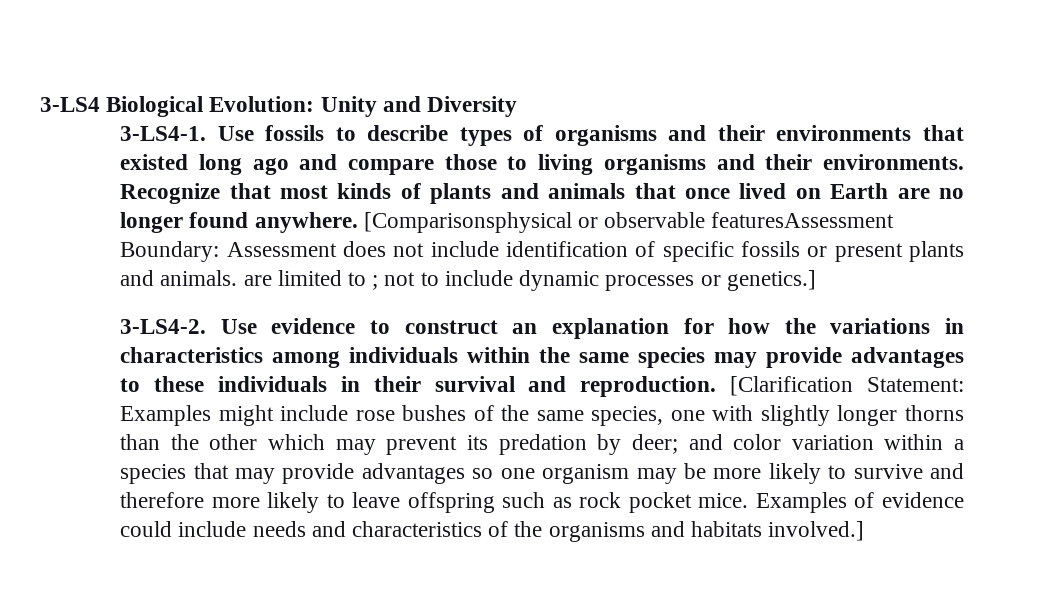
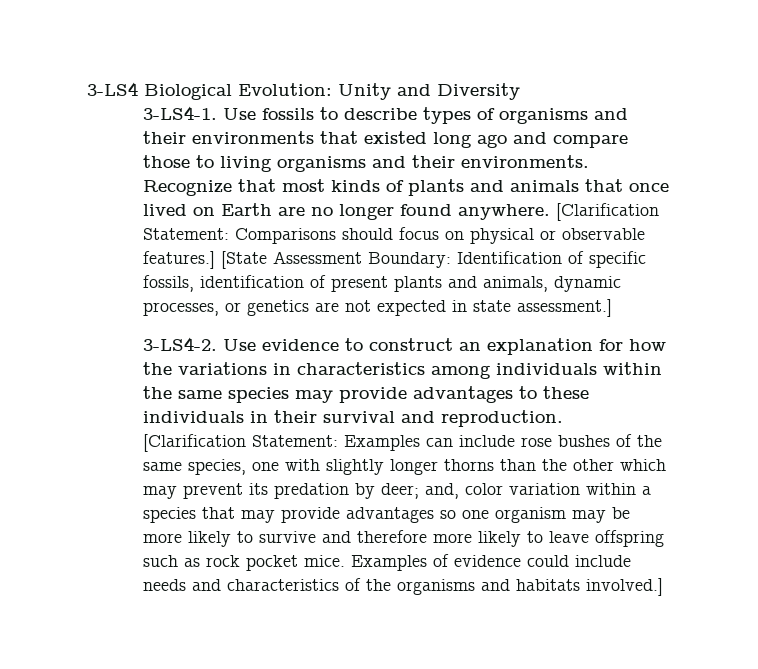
[363,212,895,233] [120,241,964,262] [120,270,816,291] [Comparisonsphysical or observable featuresAssessment Boundary: Assessment does not include identification of specific fossils or present plants and animals. are limited to ; not to include dynamic processes or genetics.] -> [555,203,659,221] [142,227,645,244] [142,251,646,269] [142,275,621,292] [142,299,612,317] [Clarification Statement: Comparisons should focus on physical or observable features.] [State Assessment Boundary: Identification of specific fossils, identification of present plants and animals, dynamic processes, or genetics are not expected in state assessment.]
[218,405,274,426] might -> [425,438,453,447] can
[688,434,723,450] and -> [424,483,459,499] and,

